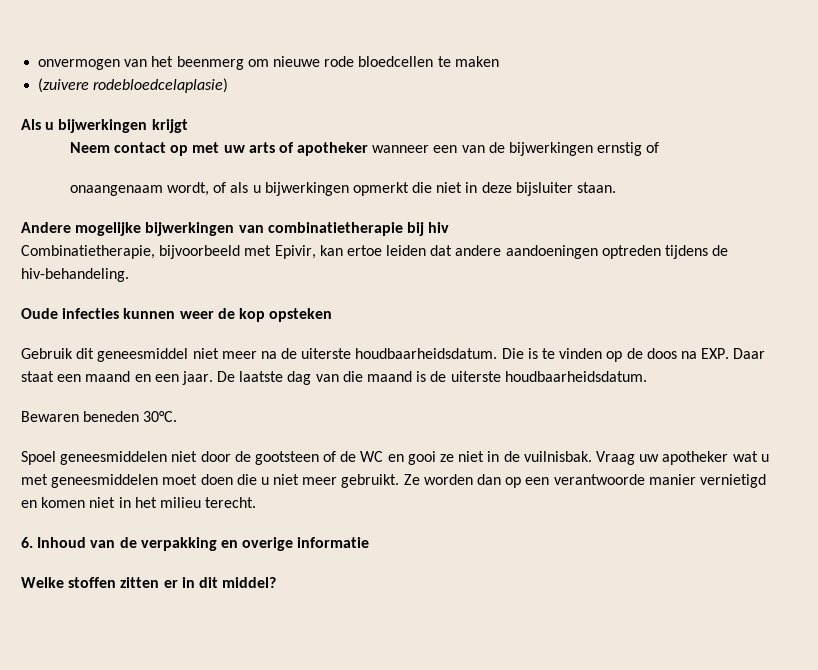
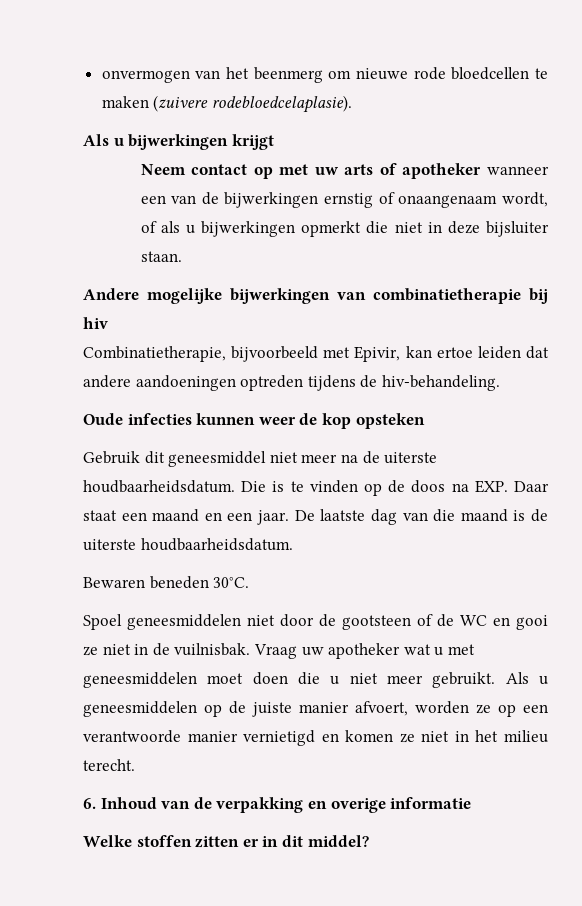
[38,78,229,93] // (zuivere rodebloedcelaplasie) -> [153,95,352,113] (zuivere rodebloedcelaplasie).
(660, 147) // -> (395, 198) none
[403,474,502,485] Ze worden dan -> [505,672,548,685] [83,701,491,717] Als u geneesmiddelen op de juiste manier afvoert, worden ze
(86, 502) none -> [399,733,415,743] ze

